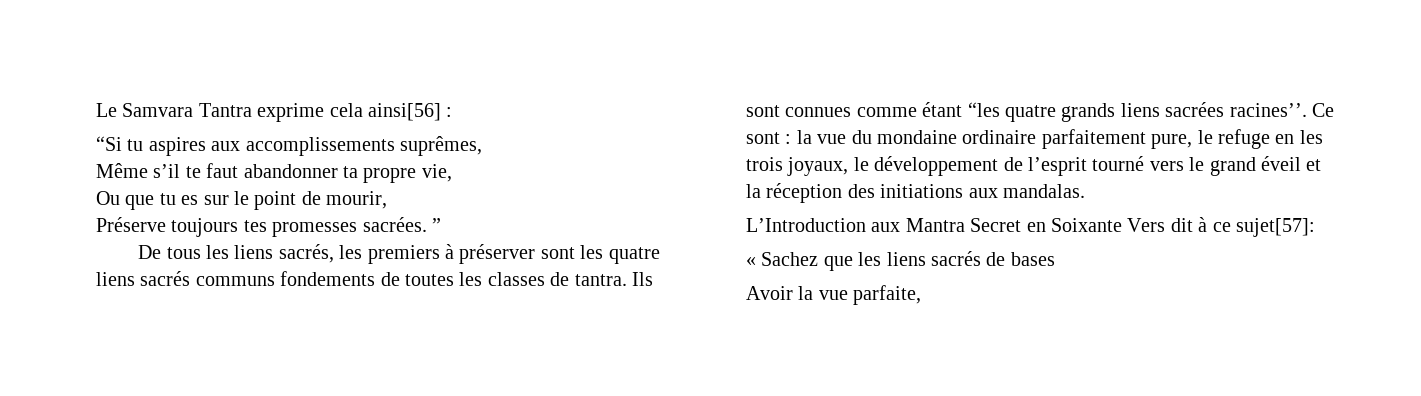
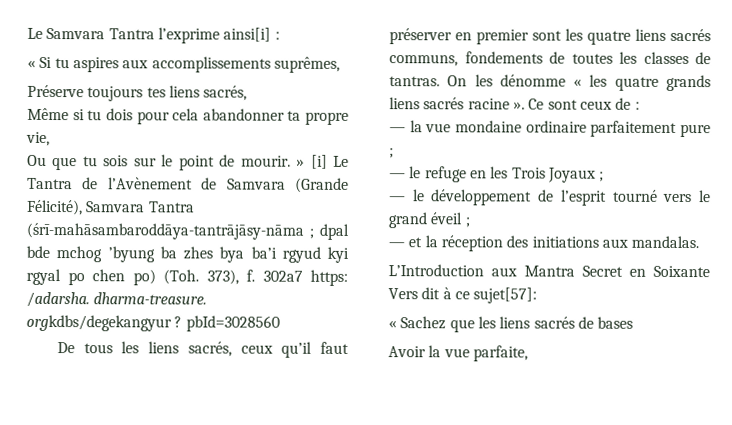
[257,103,453,122] [96,136,122,151] exprime cela ainsi[56] : // “Si -> [157,27,280,44] [27,56,53,69] l’exprime ainsi[i] : // « Si
[96,163,239,178] Même s’il te faut -> [27,84,248,102] [27,107,200,125] Préserve toujours tes liens sacrés, // Même si tu dois pour cela
[181,195,199,205] es -> [103,155,129,167] sois
[326,191,388,209] [96,217,441,237] mourir, // Préserve toujours tes promesses sacrées. ” -> [240,154,349,169] [27,177,349,193] [26,199,195,216] [26,222,349,240] [26,245,349,263] [26,268,348,286] [26,291,208,308] [26,314,280,332] mourir. » [i] Le Tantra de l’Avènement de Samvara (Grande Félicité), Samvara Tantra (śrī-mahāsambaroddāya-tantrājāsy-nāma ; dpal bde mchog ’byung ba zhes bya ba’i rgyud kyi rgyal po chen po) (Toh. 373), f. 302a7 https: /adarsha. dharma-treasure. orgkdbs/degekangyur ? pbId=3028560
[339,244,536,264] les premiers à préserver -> [240,341,349,358] [389,28,529,45] ceux qu’il faut préserver en premier
[195,276,275,286] communs -> [389,54,458,67] communs,
[574,272,653,286] [746,102,1334,122] [746,130,872,144] tantra. Ils sont connues comme étant “les quatre grands liens sacrées racines’’. Ce sont : la vue du -> [389,74,711,92] [389,97,640,110] [389,120,452,133] tantras. On les dénomme « les quatre grands liens sacrés racine ». Ce sont ceux de : // — la vue
[1151,134,1193,149] pure, -> [680,123,711,138] [389,148,394,159] [389,173,406,179] pure ; // —
[746,157,849,176] trois joyaux, -> [511,167,605,183] [389,196,406,202] Trois Joyaux ; // —
(1301, 163) none -> [464,217,470,228] [388,242,405,248] ; // —

